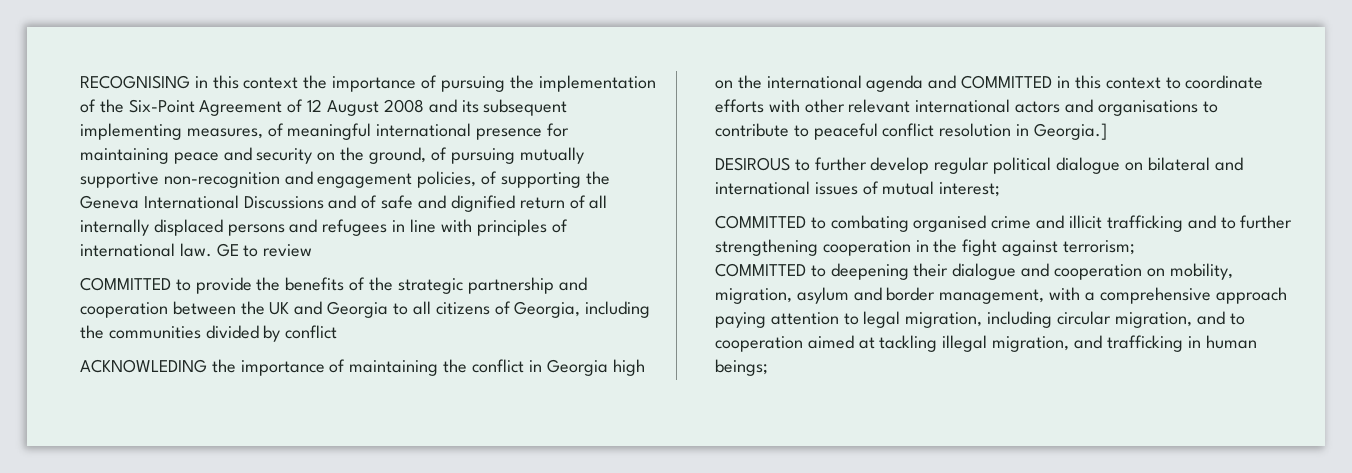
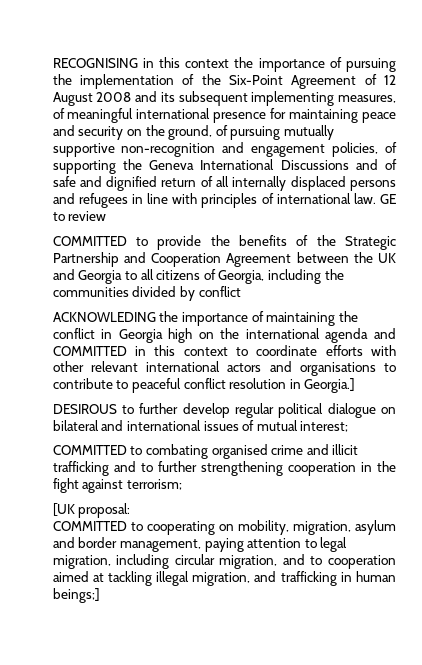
[397,277,587,294] [79,302,168,318] strategic partnership and cooperation -> [345,236,397,250] [52,252,292,267] Strategic Partnership and Cooperation Agreement
[714,263,1142,280] // COMMITTED to deepening their dialogue and cooperation -> [52,503,131,518] [52,521,215,535] // [UK proposal: // COMMITTED to cooperating
[1049,287,1287,304] with a comprehensive approach -> (201, 545) none
[714,359,768,376] beings; -> [52,588,100,603] beings;]

